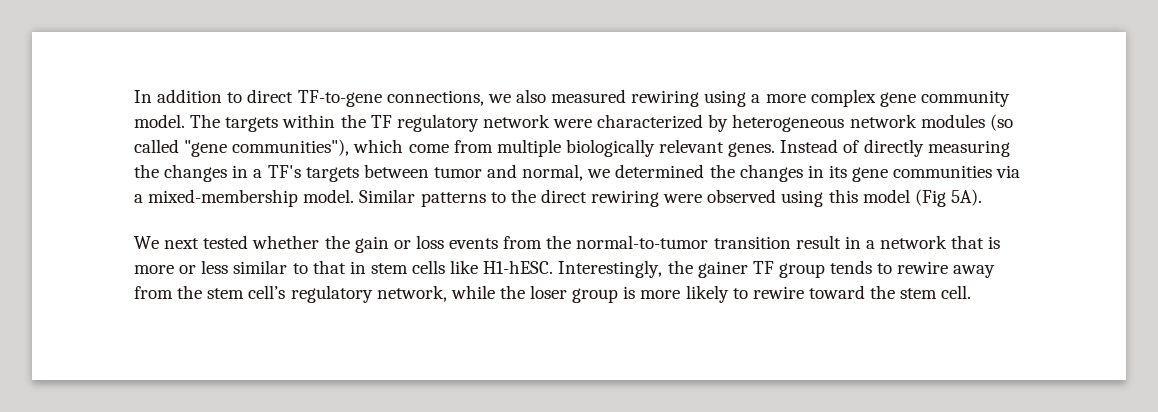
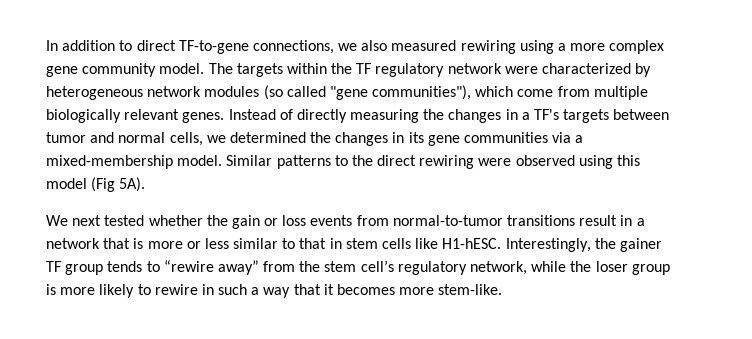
[522,164,584,181] normal, -> [118,132,203,146] normal cells,
[546,235,791,249] the normal-to-tumor transition -> [392,215,576,226] normal-to-tumor transitions
[897,261,996,278] rewire away -> [163,260,259,275] “rewire away”
[808,285,972,299] toward the stem cell. -> [201,284,503,298] in such a way that it becomes more stem-like.

